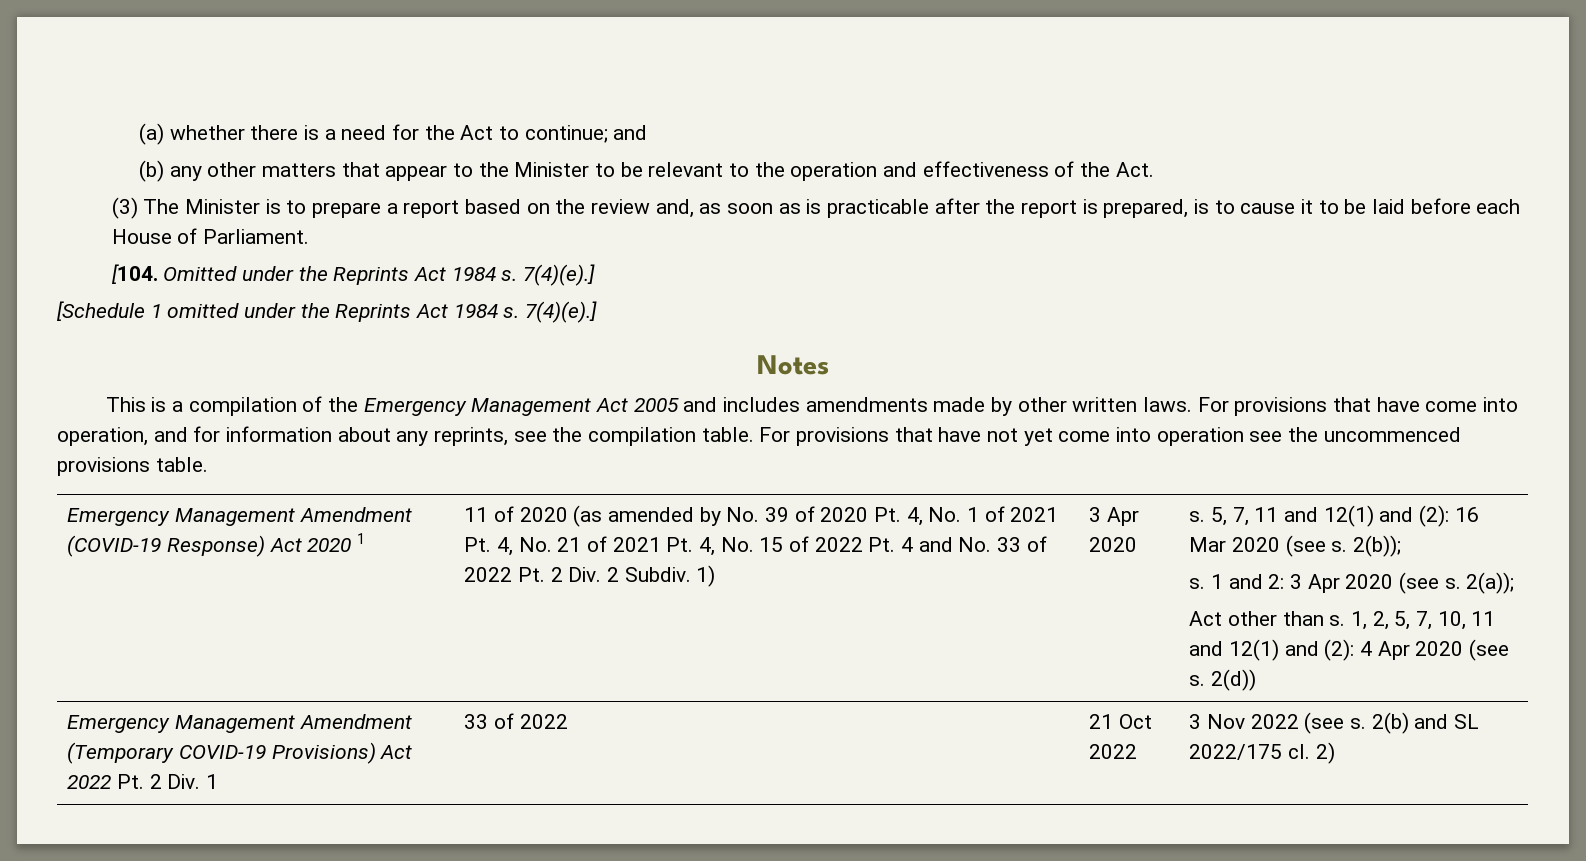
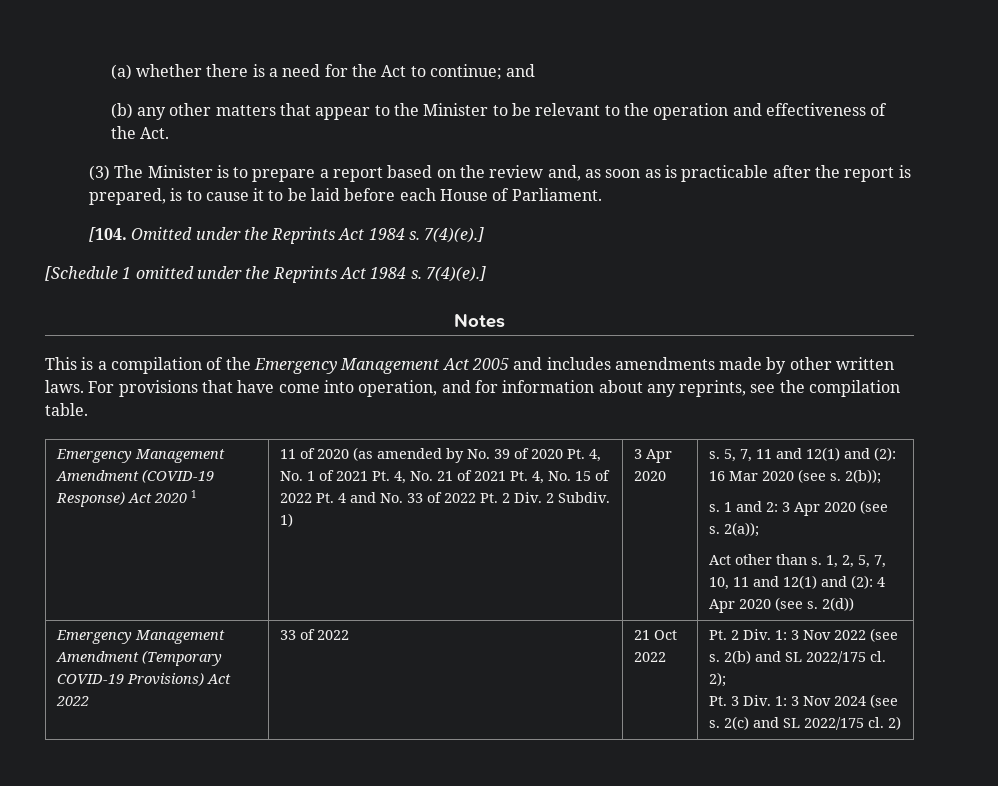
[759,427,1461,446] [57,457,208,476] For provisions that have not yet come into operation see the uncommenced provisions table. -> (88, 409) none
[116,774,218,789] Pt. 2 Div. 1 -> (90, 701) none
(1138, 751) none -> [709,629,788,640] Pt. 2 Div. 1:
(1310, 751) none -> [709,672,727,687] [709,694,899,708] [709,716,885,730] 2); // Pt. 3 Div. 1: 3 Nov 2024 (see s. 2(c) and SL 2022/175 cl.

